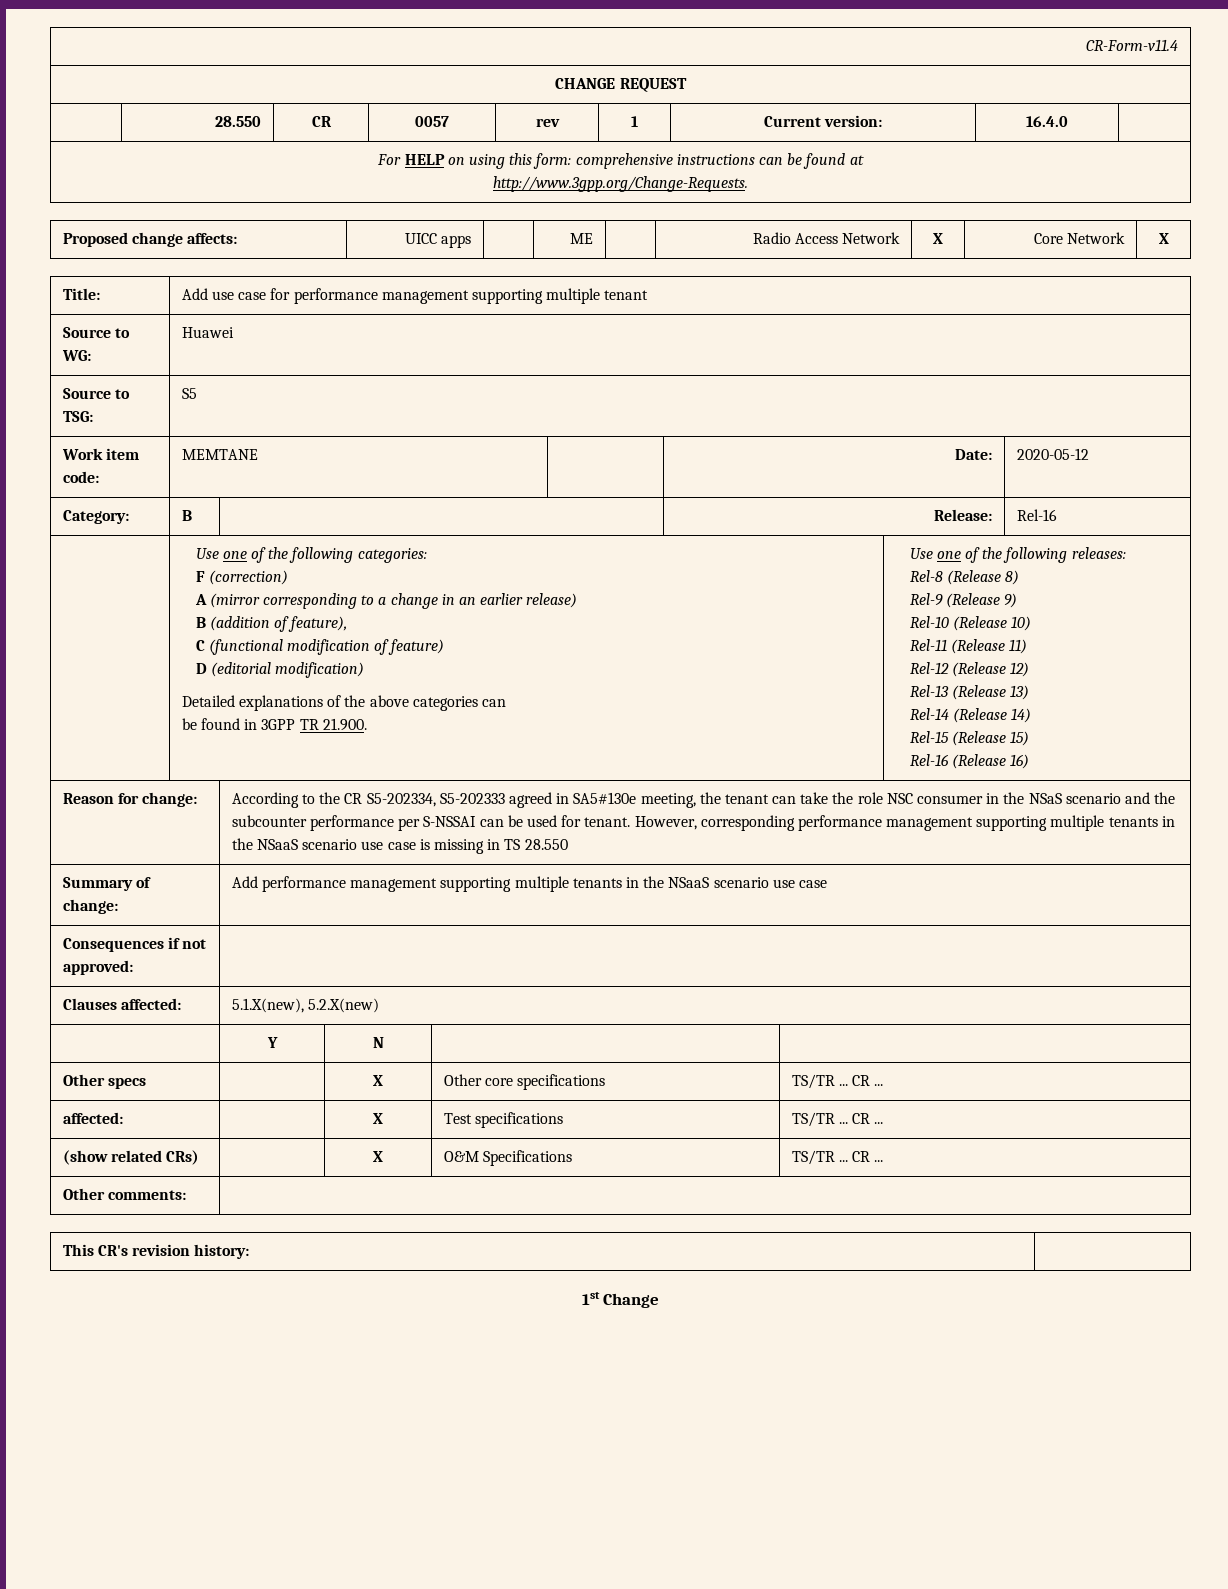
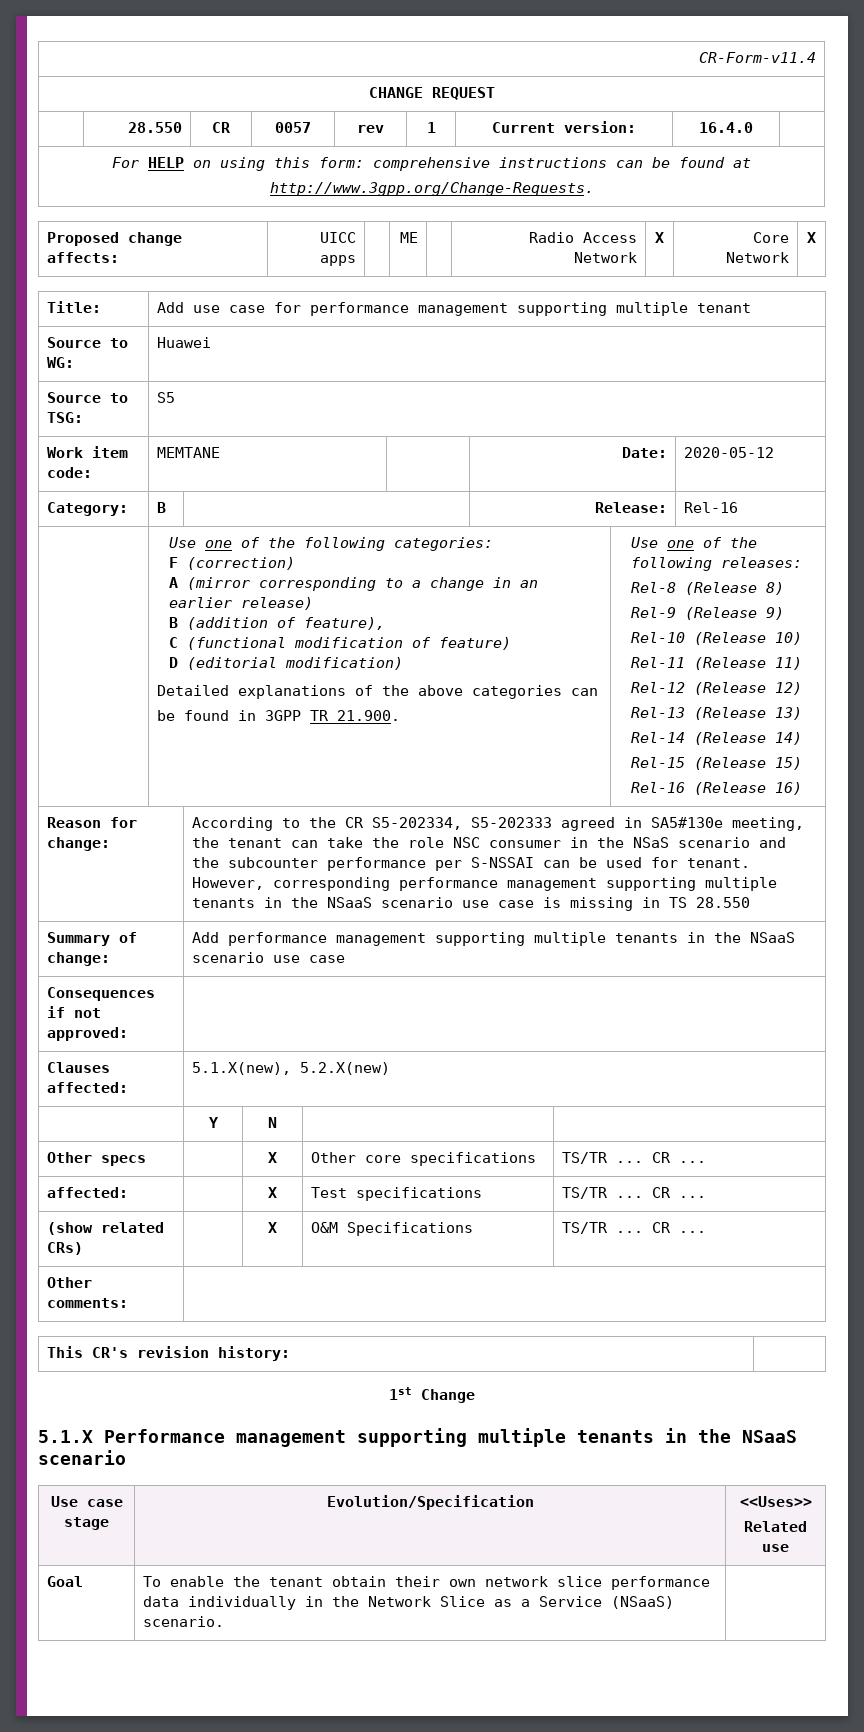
(660, 1300) none -> [38,1428,797,1447] [38,1450,126,1465] [50,1496,123,1507] [64,1517,109,1530] [326,1495,534,1510] [739,1496,812,1507] [744,1521,807,1532] [762,1544,789,1552] [46,1576,83,1587] [142,1576,710,1590] [142,1596,674,1610] [142,1616,224,1627] // 5.1.X Performance management supporting multiple tenants in the NSaaS scenario // Use case stage | Evolution/Specification | <<Uses>> // Related use // Goal | To enable the tenant obtain their own network slice performance data individually in the Network Slice as a Service (NSaaS) scenario. |

